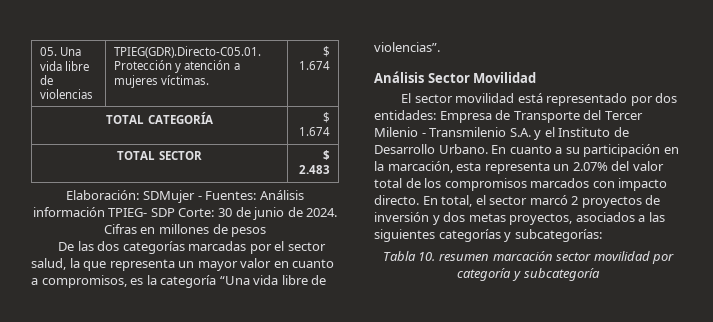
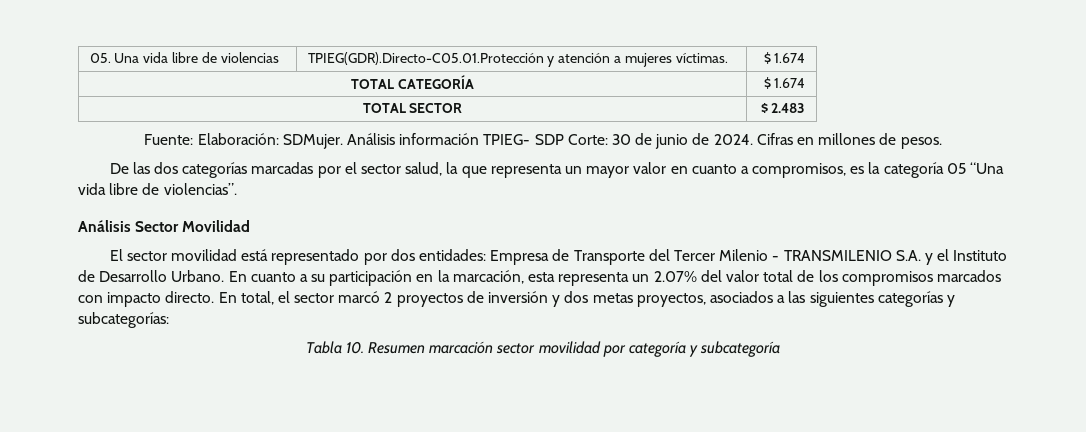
[66,190,257,203] Elaboración: SDMujer - Fuentes: -> [144,133,343,149] Fuente: Elaboración: SDMujer.
[231,227,267,237] pesos -> [900,137,942,149] pesos.
(217, 281) none -> [946,163,966,174] 05
[429,127,507,137] Transmilenio -> [783,250,892,261] TRANSMILENIO
[438,253,489,261] resumen -> [368,342,426,354] Resumen

